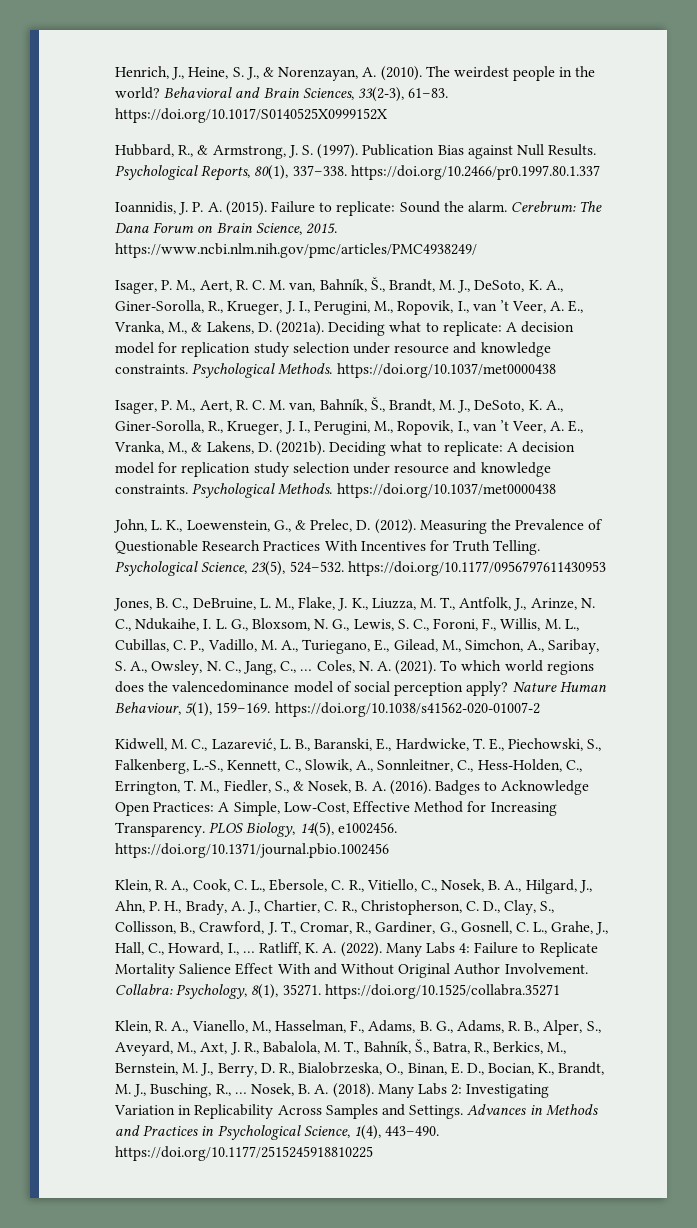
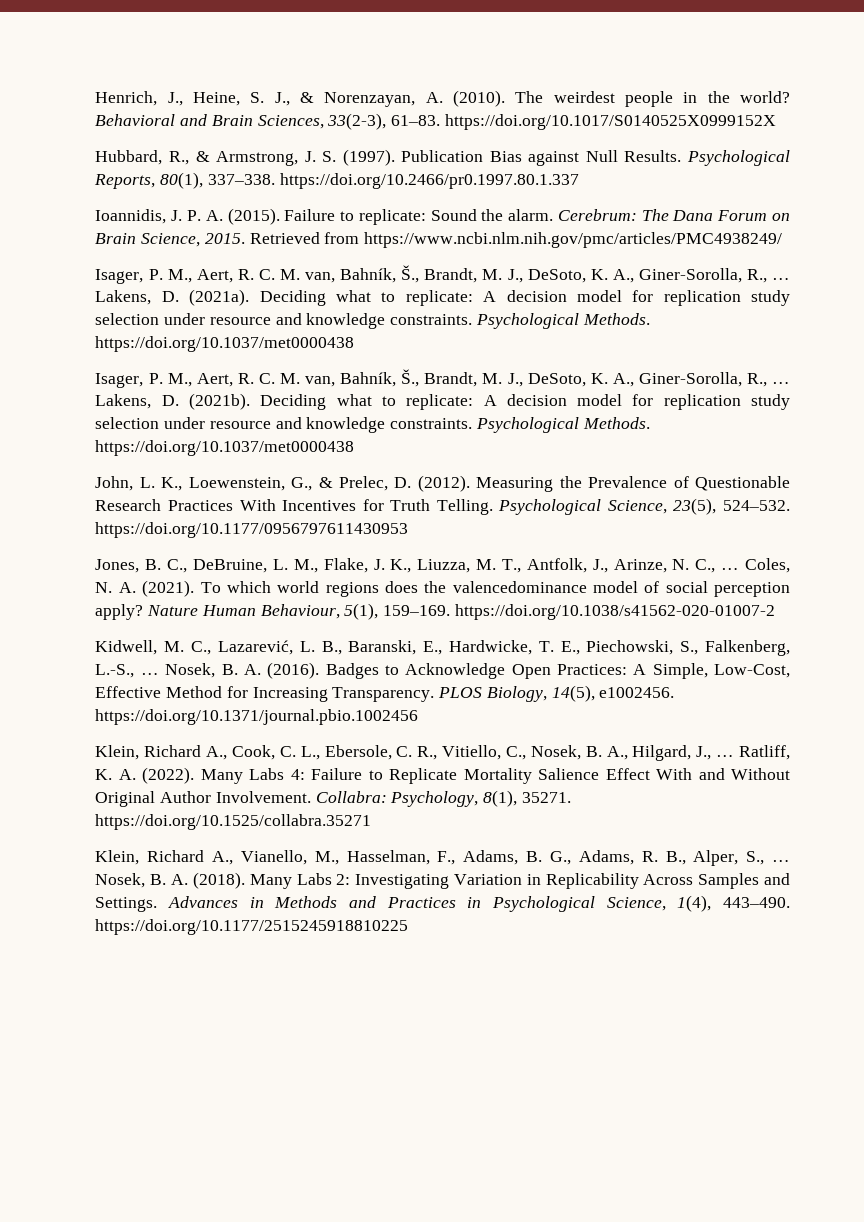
(338, 228) none -> [249,232,360,244] Retrieved from
[227,300,584,315] [114,321,203,334] Krueger, J. I., Perugini, M., Ropovik, I., van ’t Veer, A. E., Vranka, M., & -> [772,278,790,280] …
[227,420,584,435] [114,441,203,454] Krueger, J. I., Perugini, M., Ropovik, I., van ’t Veer, A. E., Vranka, M., & -> [772,382,790,384] …
[135,618,579,631] [115,639,600,654] [115,660,297,675] Ndukaihe, I. L. G., Bloxsom, N. G., Lewis, S. C., Foroni, F., Willis, M. L., Cubillas, C. P., Vadillo, M. A., Turiegano, E., Gilead, M., Simchon, A., Saribay, S. A., Owsley, N. C., Jang, C., -> (716, 566) none
[227,759,582,772] [115,780,305,795] Kennett, C., Slowik, A., Sonnleitner, C., Hess-Holden, C., Errington, T. M., Fiedler, S., & -> [140,673,159,675] …
[155,880,168,890] R. -> [144,745,202,757] Richard
[115,900,555,915] [115,921,609,935] [115,942,239,955] Ahn, P. H., Brady, A. J., Chartier, C. R., Christopherson, C. D., Clay, S., Collisson, B., Crawford, J. T., Cromar, R., Gardiner, G., Gosnell, C. L., Grahe, J., Hall, C., Howard, I., -> (712, 753) none
[155,1021,168,1031] R. -> [147,850,205,862] Richard
[115,1039,567,1056] [115,1062,605,1077] [115,1083,231,1098] Aveyard, M., Axt, J. R., Babalola, M. T., Bahník, Š., Batra, R., Berkics, M., Bernstein, M. J., Berry, D. R., Bialobrzeska, O., Binan, E. D., Bocian, K., Brandt, M. J., Busching, R., -> (765, 858) none

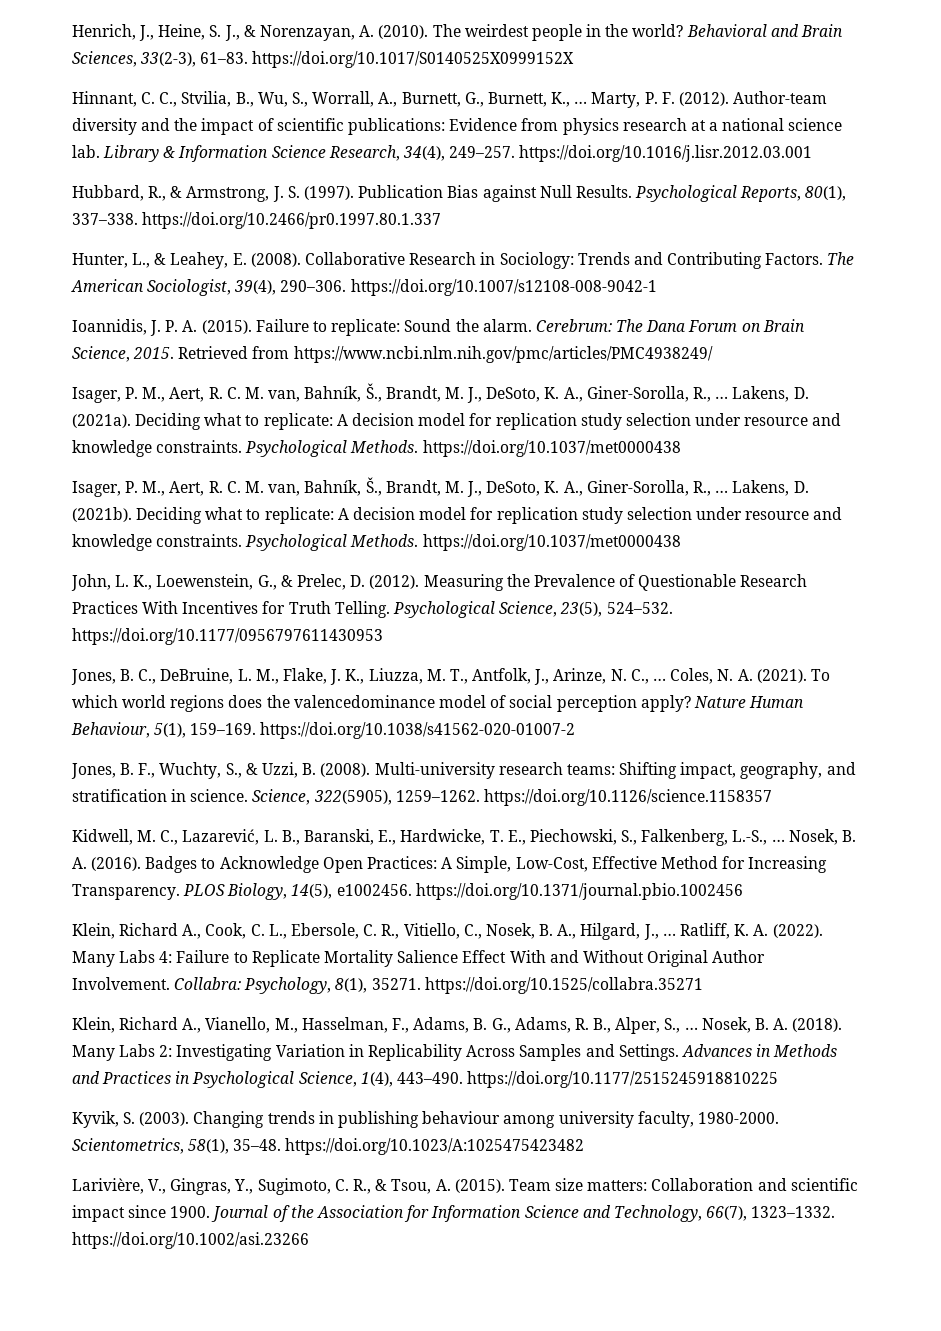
(776, 122) none -> [71,91,828,108] [71,118,843,135] [71,145,813,162] // Hinnant, C. C., Stvilia, B., Wu, S., Worrall, A., Burnett, G., Burnett, K., … Marty, P. F. (2012). Author-team diversity and the impact of scientific publications: Evidence from physics research at a national science lab. Library & Information Science Research, 34(4), 249–257. https://doi.org/10.1016/j.lisr.2012.03.001
(579, 181) none -> [71,252,855,269] [70,279,657,296] // Hunter, L., & Leahey, E. (2008). Collaborative Research in Sociology: Trends and Contributing Factors. The American Sociologist, 39(4), 290–306. https://doi.org/10.1007/s12108-008-9042-1
(775, 612) none -> [70,762,856,779] [71,789,772,806] // Jones, B. F., Wuchty, S., & Uzzi, B. (2008). Multi-university research teams: Shifting impact, geography, and stratification in science. Science, 322(5905), 1259–1262. https://doi.org/10.1126/science.1158357
(409, 927) none -> [71,1111,779,1128] [71,1138,585,1155] [71,1178,858,1195] [71,1205,836,1222] [71,1232,309,1249] // Kyvik, S. (2003). Changing trends in publishing behaviour among university faculty, 1980-2000. Scientometrics, 58(1), 35–48. https://doi.org/10.1023/A:1025475423482 // Larivière, V., Gingras, Y., Sugimoto, C. R., & Tsou, A. (2015). Team size matters: Collaboration and scientific impact since 1900. Journal of the Association for Information Science and Technology, 66(7), 1323–1332. https://doi.org/10.1002/asi.23266

